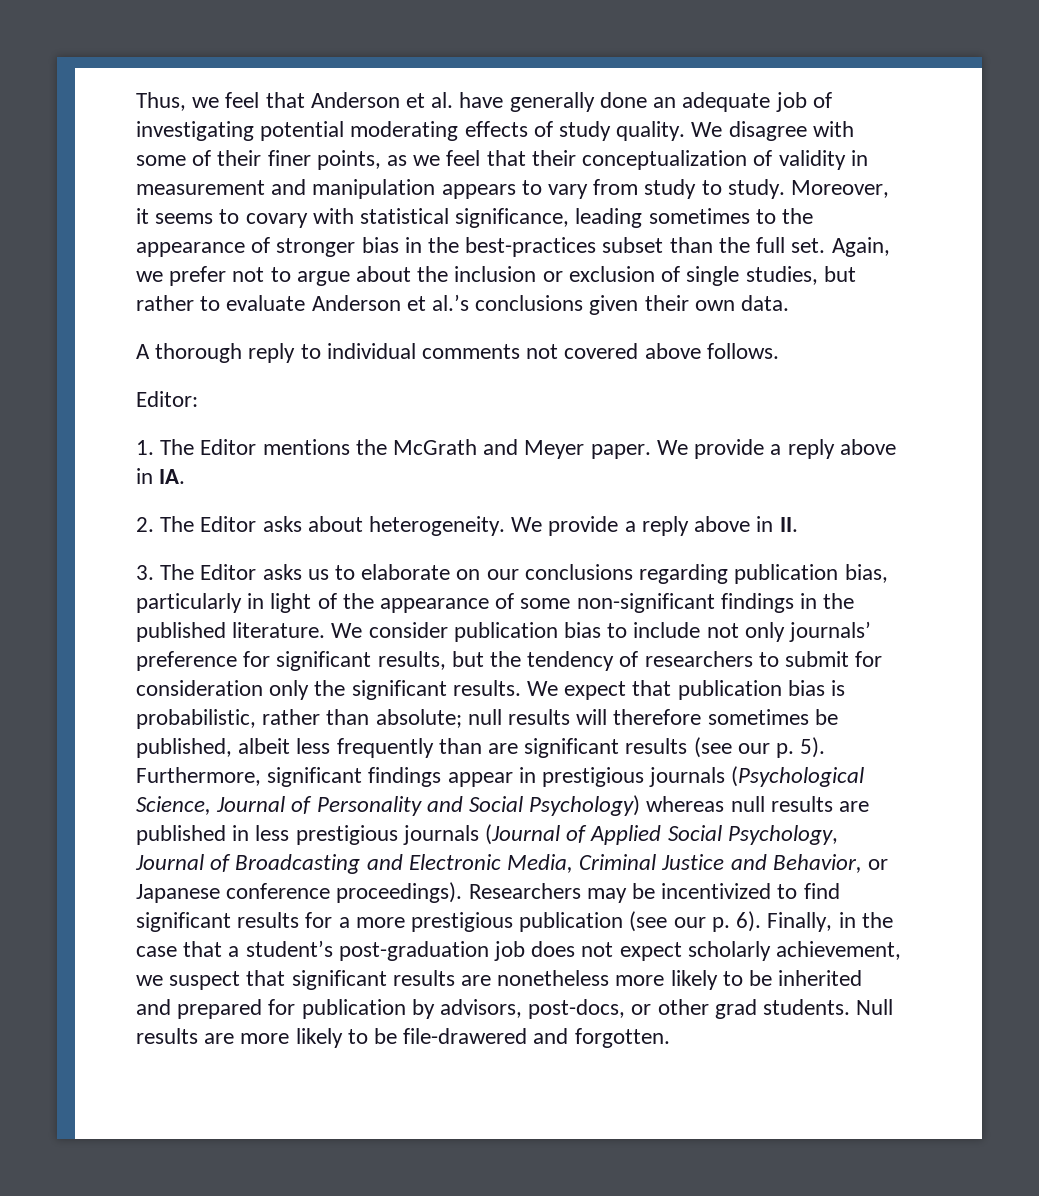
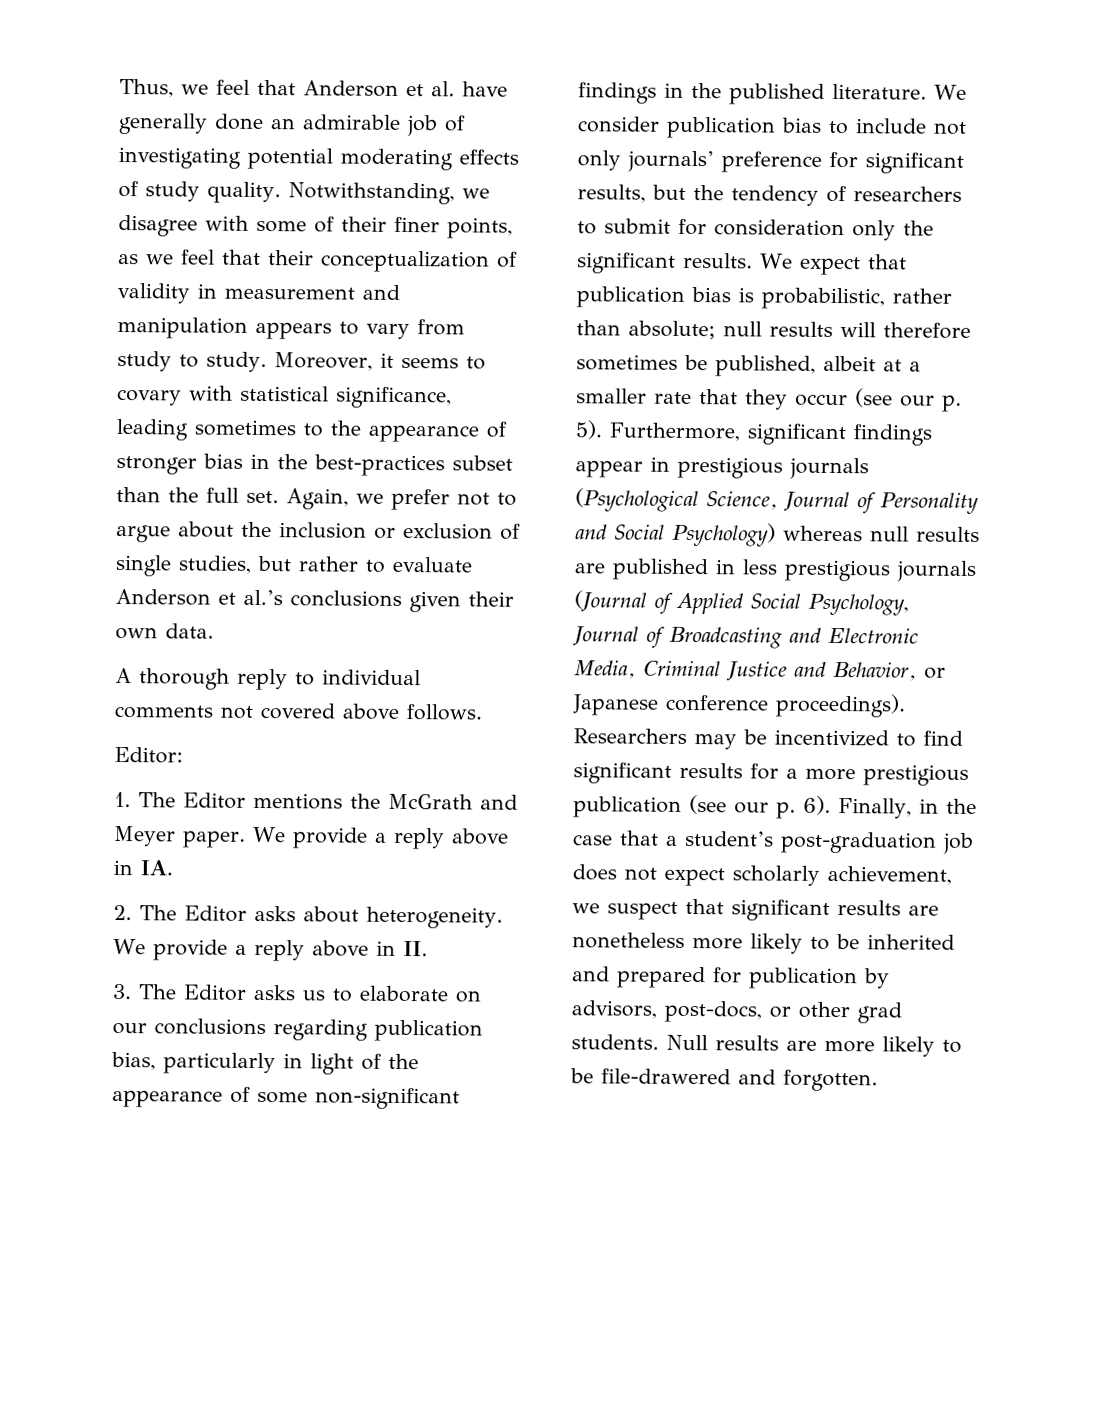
[682,92,771,112] adequate -> [303,114,401,130] admirable
[691,122,723,137] We -> [287,182,490,205] Notwithstanding, we
[296,738,688,758] less frequently than are significant results -> [883,359,921,372] [576,388,848,410] at a smaller rate that they occur

